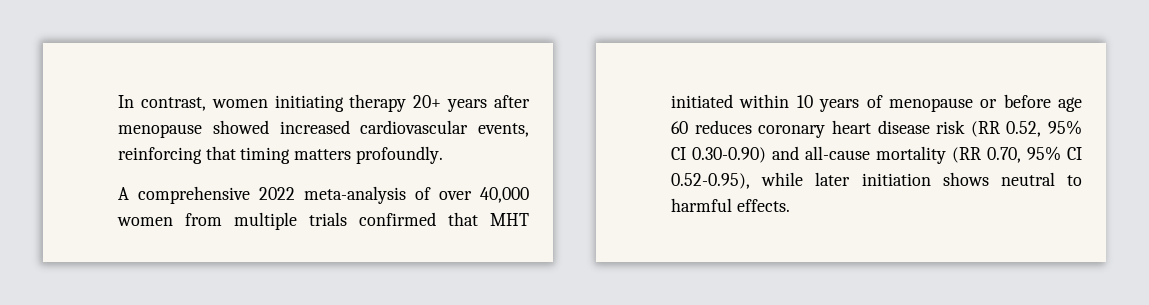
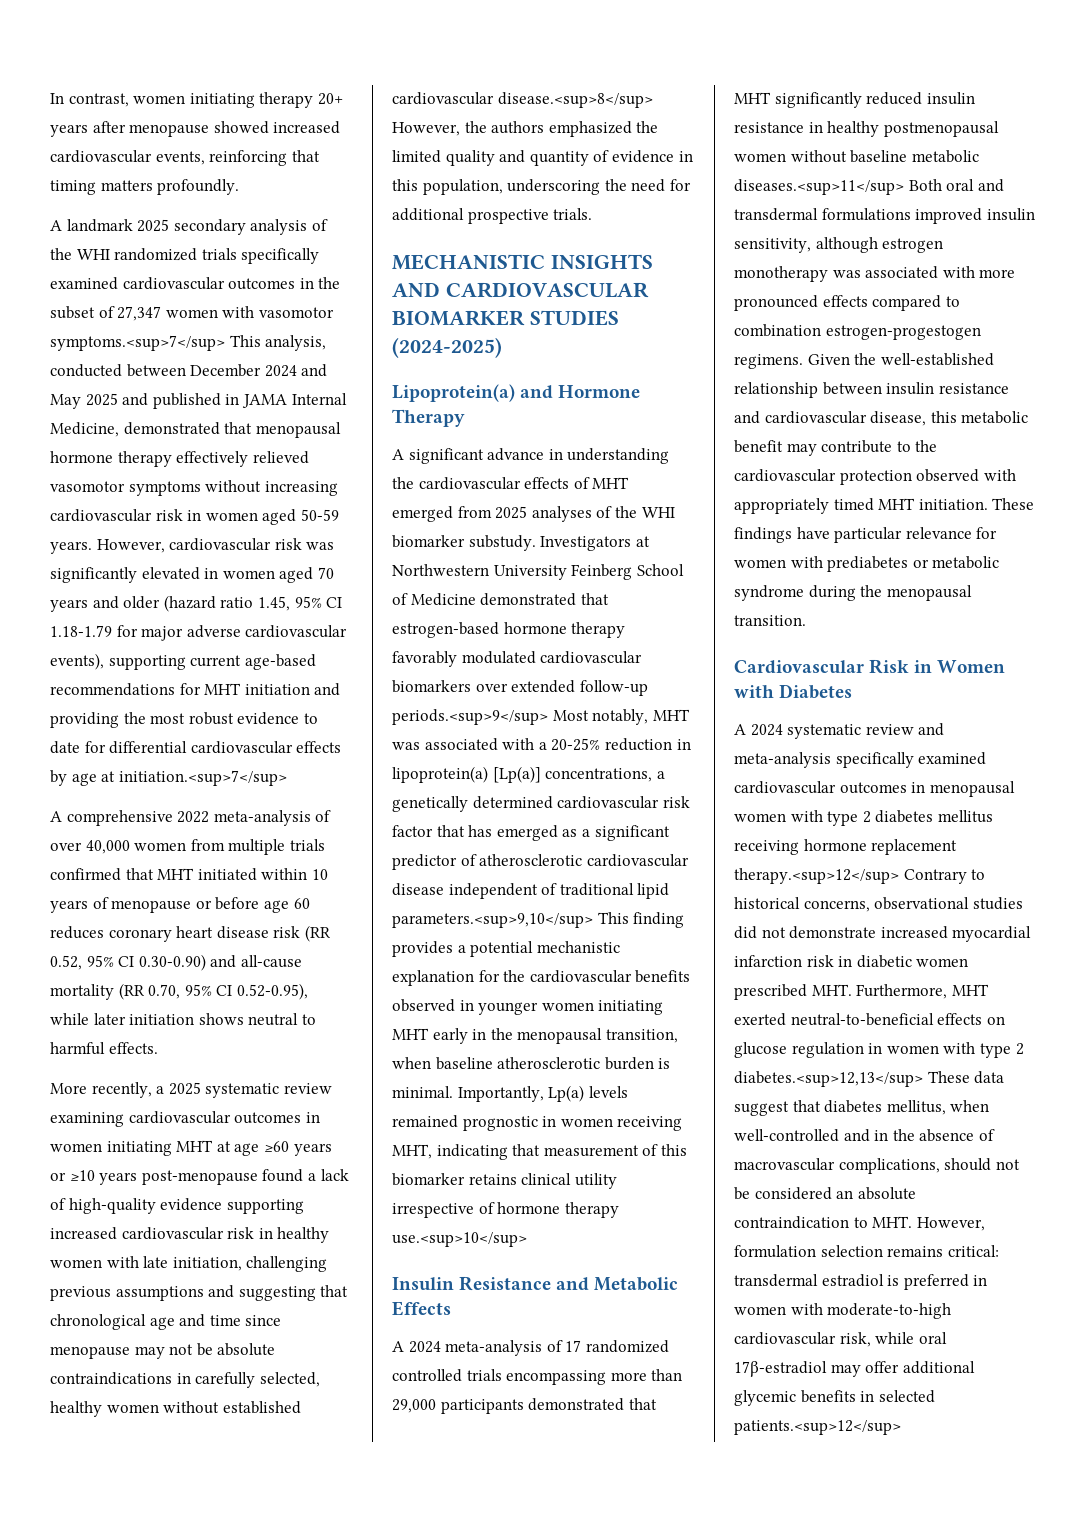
(443, 155) none -> [50,219,328,235] [50,248,320,264] [50,277,341,290] [50,306,334,321] [50,335,327,351] [50,364,328,377] [50,393,347,409] [50,422,341,438] [50,451,309,467] [50,480,338,496] [50,509,339,525] [50,538,335,554] [50,567,334,583] [50,595,343,612] [50,625,348,641] [50,653,316,670] [50,683,341,696] [50,712,318,728] [50,741,342,754] [50,770,287,786] // A landmark 2025 secondary analysis of the WHI randomized trials specifically examined cardiovascular outcomes in the subset of 27,347 women with vasomotor symptoms.<sup>7</sup> This analysis, conducted between December 2024 and May 2025 and published in JAMA Internal Medicine, demonstrated that menopausal hormone therapy effectively relieved vasomotor symptoms without increasing cardiovascular risk in women aged 50-59 years. However, cardiovascular risk was significantly elevated in women aged 70 years and older (hazard ratio 1.45, 95% CI 1.18-1.79 for major adverse cardiovascular events), supporting current age-based recommendations for MHT initiation and providing the most robust evidence to date for differential cardiovascular effects by age at initiation.<sup>7</sup>
(790, 205) none -> [50,1082,332,1098] [50,1111,320,1127] [50,1140,332,1156] [50,1169,349,1185] [50,1198,304,1214] [50,1227,330,1243] [50,1256,328,1272] [50,1285,349,1301] [50,1314,282,1330] [50,1343,276,1359] [50,1372,320,1388] [50,1401,301,1417] [392,92,653,108] [392,121,659,137] [392,150,693,166] [392,179,691,195] [392,208,593,224] [392,254,653,270] [392,282,649,298] [392,310,619,326] [392,337,502,358] [392,384,641,402] [392,409,465,427] [392,448,670,464] [392,477,630,490] [392,506,675,522] [392,535,650,551] [392,564,684,580] [392,593,609,606] [392,622,626,638] [392,651,643,667] [392,680,648,696] [392,709,690,725] [392,738,691,751] [392,766,665,783] [392,796,690,812] [392,825,670,841] [392,854,689,870] [392,883,670,899] [392,912,685,928] [392,941,620,957] [392,970,691,986] [392,999,664,1015] [392,1028,678,1044] [392,1057,671,1070] [392,1085,628,1102] [392,1115,683,1131] [392,1144,687,1160] [392,1173,617,1189] [392,1202,619,1218] [392,1232,527,1247] [392,1276,679,1291] [392,1301,451,1316] [392,1340,669,1356] [392,1369,683,1385] [392,1398,657,1414] [734,92,975,108] [734,121,999,137] [734,150,979,163] [734,179,1004,195] [734,208,1035,224] [734,237,944,253] [734,266,1016,282] [734,295,960,311] [734,324,981,340] [734,353,994,369] [734,382,1009,398] [734,411,1029,426] [734,440,938,456] [734,469,1016,485] [734,498,1035,514] [734,527,998,543] [734,556,1000,572] [734,585,972,601] [734,615,806,626] [734,659,1006,674] [734,684,853,699] [734,723,945,739] [734,752,987,768] [734,781,1015,797] [734,810,993,826] [734,839,958,855] [734,868,986,884] [734,897,1023,912] [734,926,1032,942] [734,955,969,968] [734,984,989,1000] [734,1013,1005,1026] [734,1042,1024,1058] [734,1071,1005,1087] [734,1100,990,1116] [734,1129,995,1142] [734,1158,1020,1174] [734,1187,916,1200] [734,1216,985,1231] [734,1245,999,1258] [734,1274,988,1290] [734,1303,952,1319] [734,1332,947,1347] [734,1361,975,1377] [734,1390,935,1406] [734,1420,901,1435] // More recently, a 2025 systematic review examining cardiovascular outcomes in women initiating MHT at age ≥60 years or ≥10 years post-menopause found a lack of high-quality evidence supporting increased cardiovascular risk in healthy women with late initiation, challenging previous assumptions and suggesting that chronological age and time since menopause may not be absolute contraindications in carefully selected, healthy women without established cardiovascular disease.<sup>8</sup> However, the authors emphasized the limited quality and quantity of evidence in this population, underscoring the need for additional prospective trials. // MECHANISTIC INSIGHTS AND CARDIOVASCULAR BIOMARKER STUDIES (2024-2025) // Lipoprotein(a) and Hormone Therapy // A significant advance in understanding the cardiovascular effects of MHT emerged from 2025 analyses of the WHI biomarker substudy. Investigators at Northwestern University Feinberg School of Medicine demonstrated that estrogen-based hormone therapy favorably modulated cardiovascular biomarkers over extended follow-up periods.<sup>9</sup> Most notably, MHT was associated with a 20-25% reduction in lipoprotein(a) [Lp(a)] concentrations, a genetically determined cardiovascular risk factor that has emerged as a significant predictor of atherosclerotic cardiovascular disease independent of traditional lipid parameters.<sup>9,10</sup> This finding provides a potential mechanistic explanation for the cardiovascular benefits observed in younger women initiating MHT early in the menopausal transition, when baseline atherosclerotic burden is minimal. Importantly, Lp(a) levels remained prognostic in women receiving MHT, indicating that measurement of this biomarker retains clinical utility irrespective of hormone therapy use.<sup>10</sup> // Insulin Resistance and Metabolic Effects // A 2024 meta-analysis of 17 randomized controlled trials encompassing more than 29,000 participants demonstrated that MHT significantly reduced insulin resistance in healthy postmenopausal women without baseline metabolic diseases.<sup>11</sup> Both oral and transdermal formulations improved insulin sensitivity, although estrogen monotherapy was associated with more pronounced effects compared to combination estrogen-progestogen regimens. Given the well-established relationship between insulin resistance and cardiovascular disease, this metabolic benefit may contribute to the cardiovascular protection observed with appropriately timed MHT initiation. These findings have particular relevance for women with prediabetes or metabolic syndrome during the menopausal transition. // Cardiovascular Risk in Women with Diabetes // A 2024 systematic review and meta-analysis specifically examined cardiovascular outcomes in menopausal women with type 2 diabetes mellitus receiving hormone replacement therapy.<sup>12</sup> Contrary to historical concerns, observational studies did not demonstrate increased myocardial infarction risk in diabetic women prescribed MHT. Furthermore, MHT exerted neutral-to-beneficial effects on glucose regulation in women with type 2 diabetes.<sup>12,13</sup> These data suggest that diabetes mellitus, when well-controlled and in the absence of macrovascular complications, should not be considered an absolute contraindication to MHT. However, formulation selection remains critical: transdermal estradiol is preferred in women with moderate-to-high cardiovascular risk, while oral 17β-estradiol may offer additional glycemic benefits in selected patients.<sup>12</sup>

